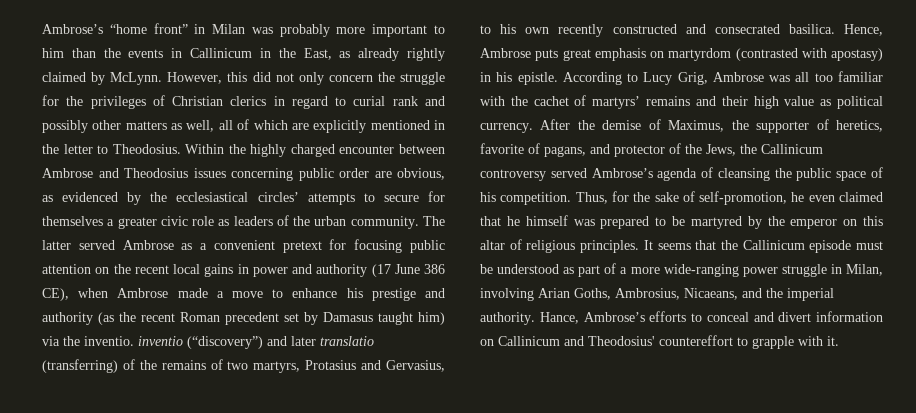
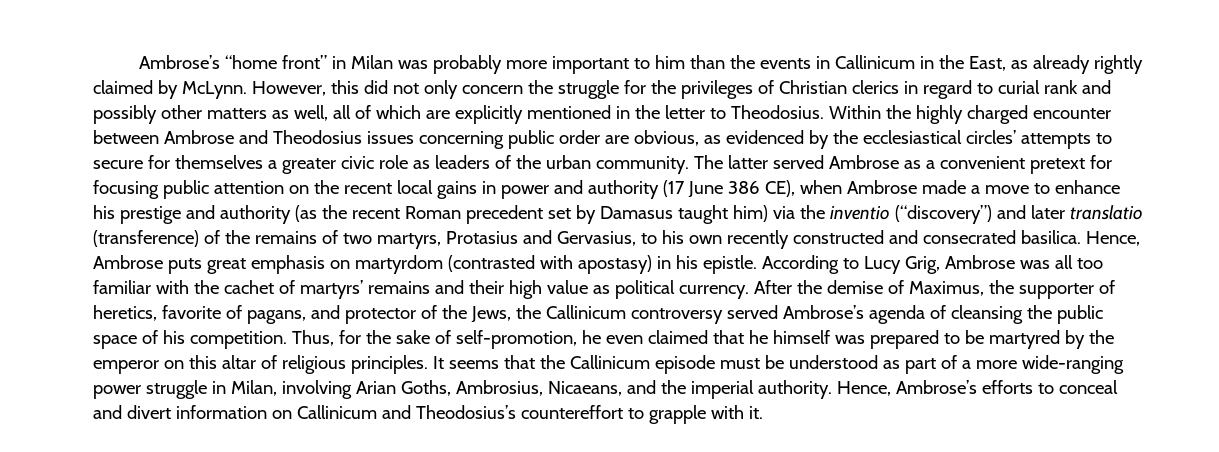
[84,336,134,346] inventio. -> (825, 212) none
[42,359,118,373] (transferring) -> [93,230,199,247] (transference)
[539,312,579,324] Hance, -> [836,381,891,396] Hence,
[588,336,655,346] Theodosius' -> [415,405,516,419] Theodosius’s

